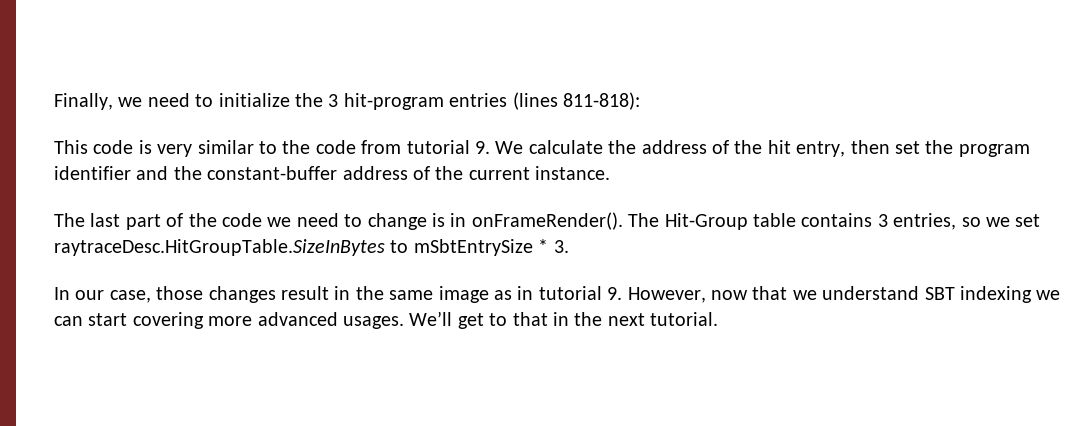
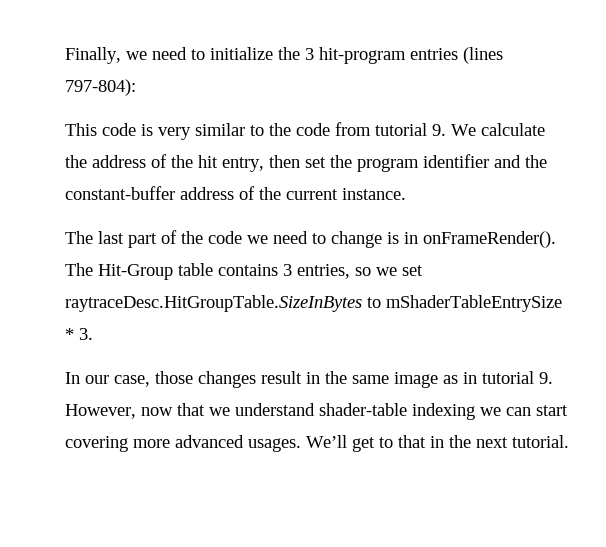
[562,92,640,110] 811-818): -> [65,79,136,96] 797-804):
[413,239,533,256] mSbtEntrySize -> [386,295,562,312] mShaderTableEntrySize
[924,287,955,300] SBT -> [319,403,407,416] shader-table

